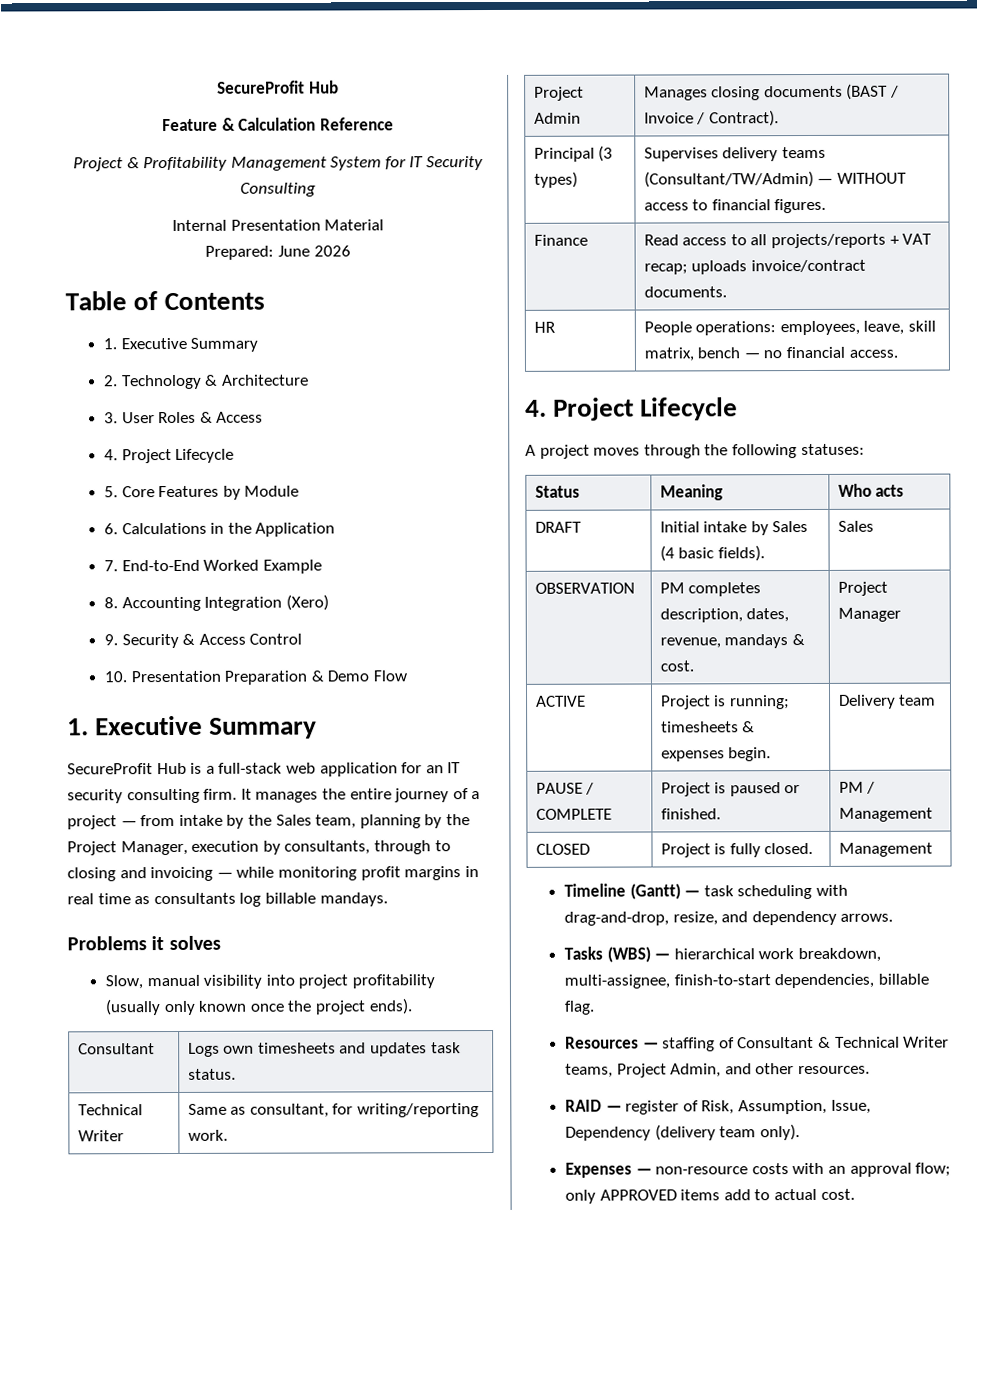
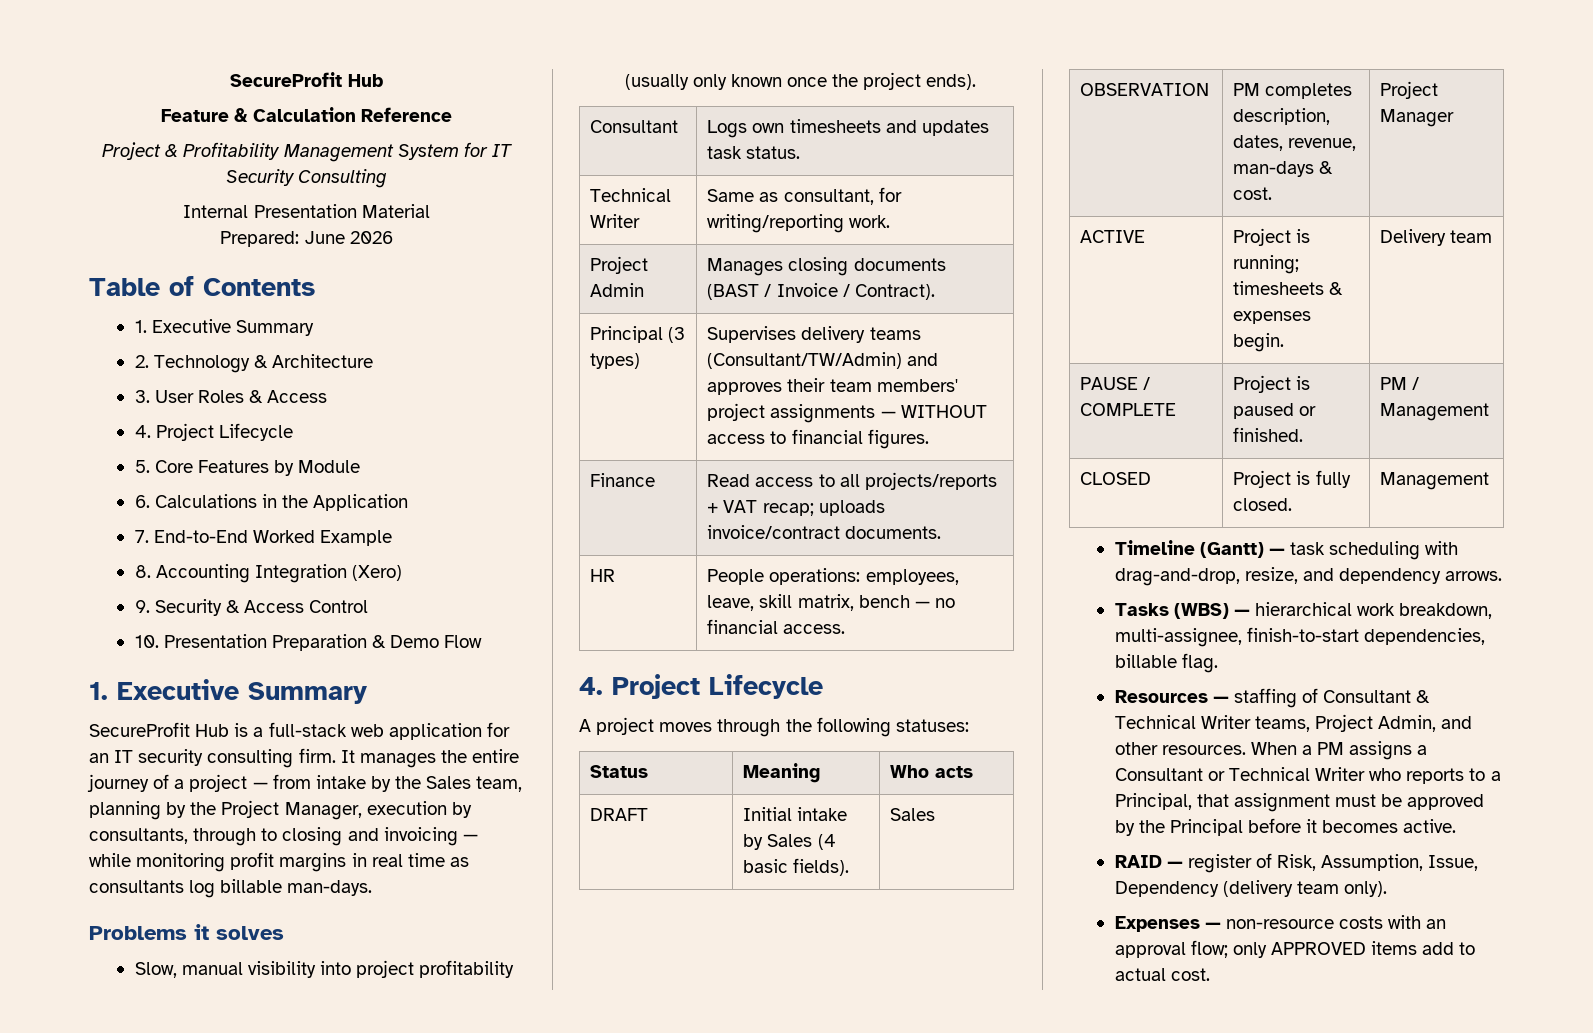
[319,892,388,907] mandays. -> [287,880,373,896] man-days.
(814, 179) none -> [907,353,939,366] [707,378,958,395] [707,403,876,423] and approves their team members' project assignments
[724,634,789,649] mandays -> [1233,161,1315,177] man-days
(870, 1070) none -> [1250,741,1428,760] [1114,767,1501,784] [1114,793,1485,812] [1114,818,1457,836] When a PM assigns a Consultant or Technical Writer who reports to a Principal, that assignment must be approved by the Principal before it becomes active.

